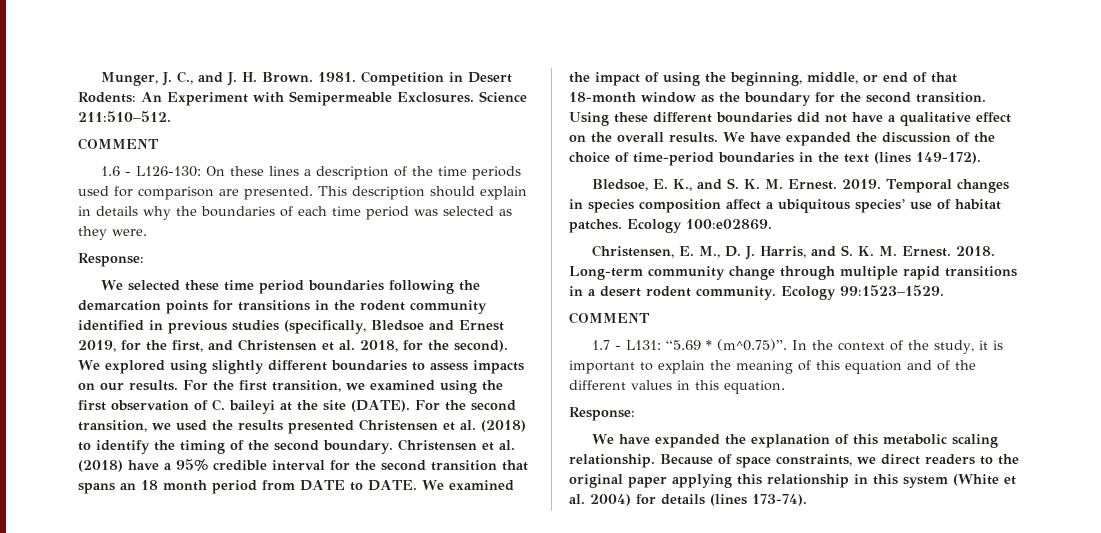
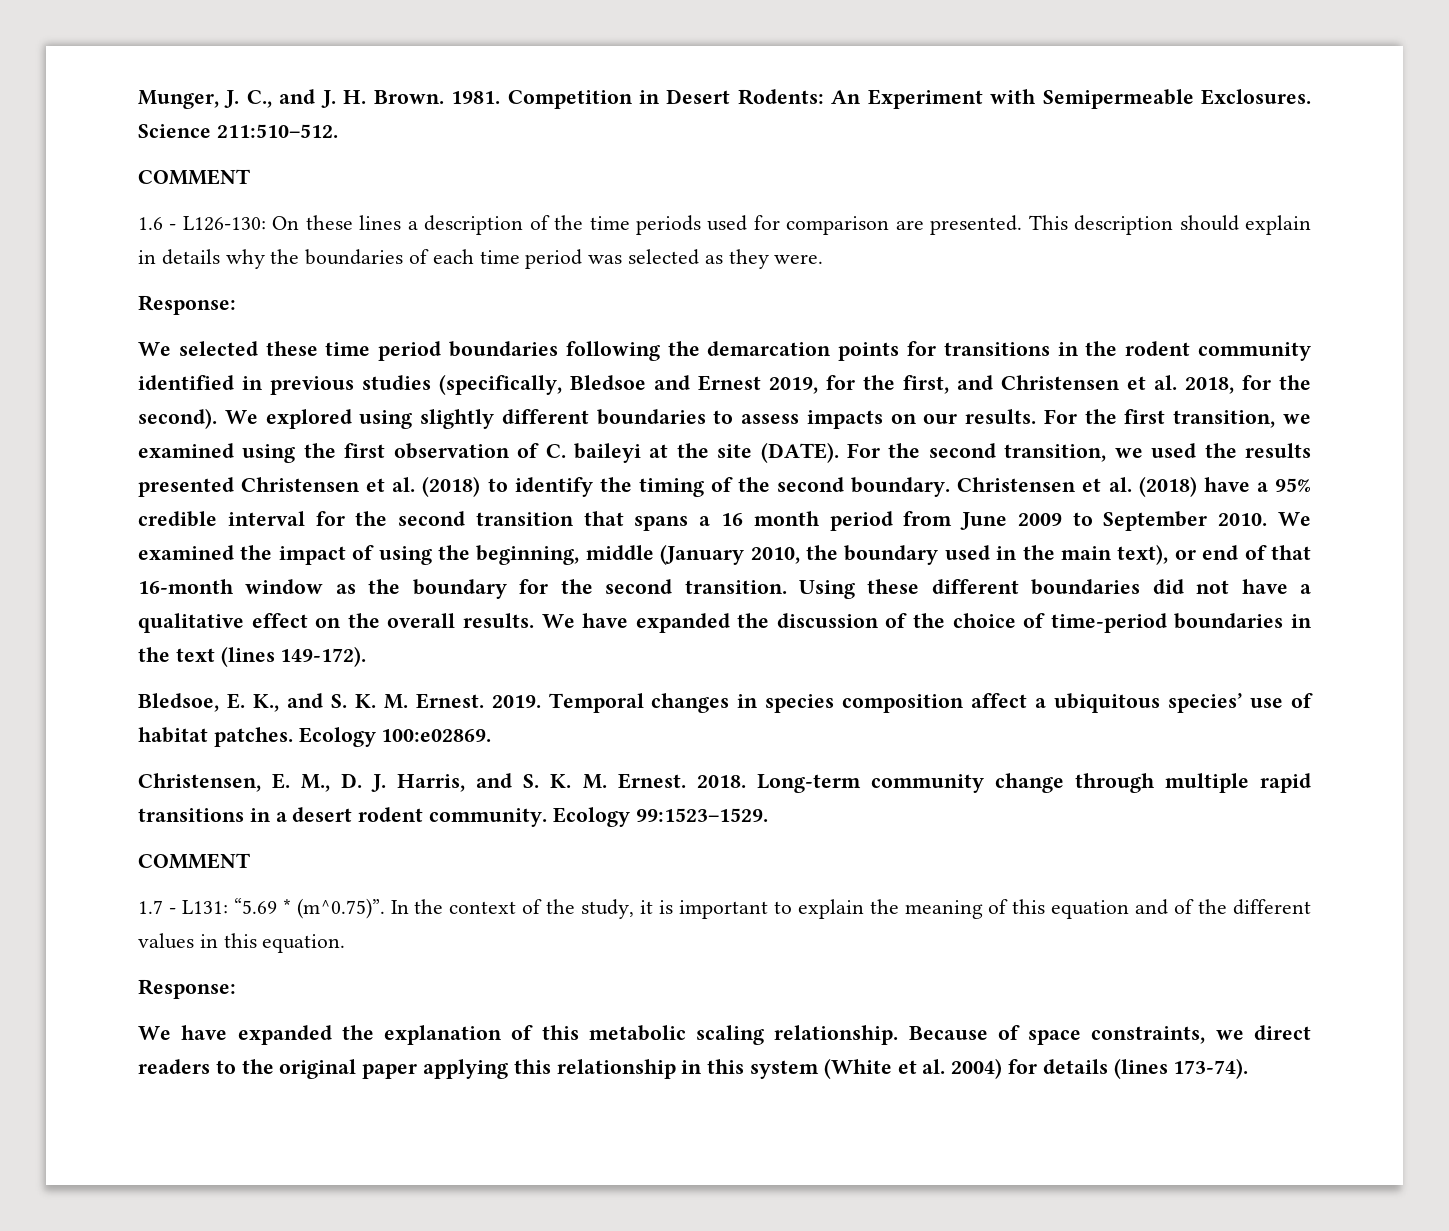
[120,480,158,490] an 18 -> [699,513,743,526] a 16
[300,480,417,491] DATE to DATE. -> [960,511,1268,531] June 2009 to September 2010.
[807,72,858,84] middle, -> [585,544,1169,565] middle (January 2010, the boundary used in the main text),
[569,92,636,103] 18-month -> [138,579,234,594] 16-month

